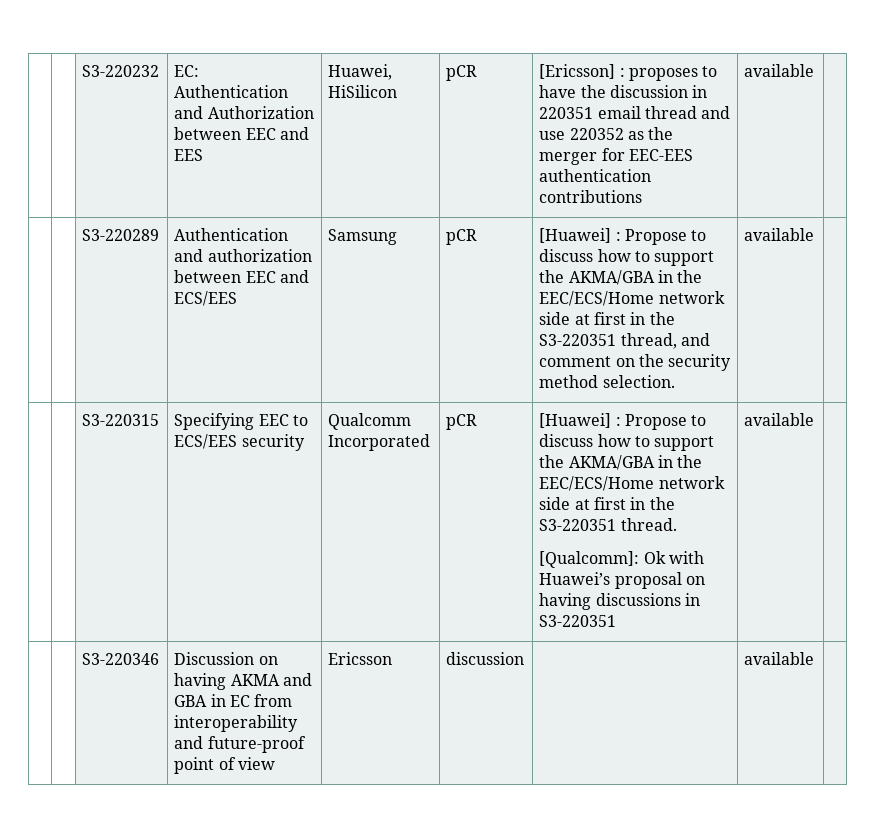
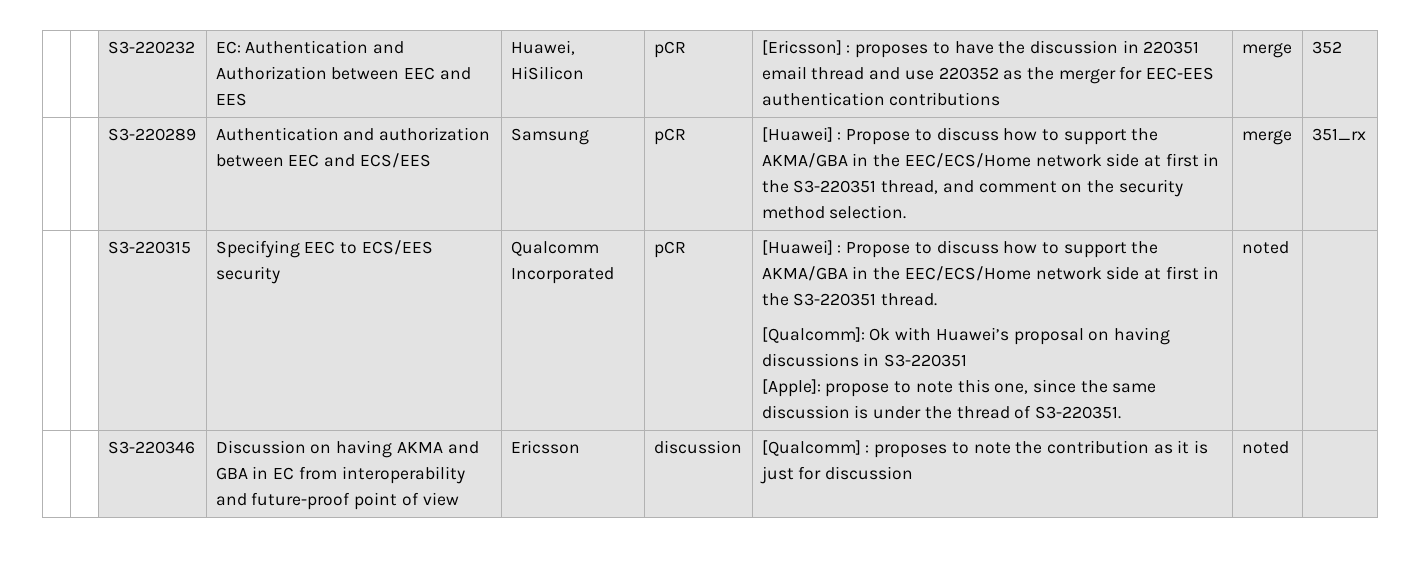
[744,64,815,77] available | -> [1241,43,1292,58] [1311,41,1342,54] merge | 352
[744,228,815,241] available | -> [1241,130,1292,145] [1311,128,1366,141] merge | 351_rx
[744,413,815,426] | available -> [761,379,1157,397] [761,405,1122,419] [1241,241,1289,254] // [Apple]: propose to note this one, since the same discussion is under the thread of S3-220351. | noted
[744,652,815,665] | available -> [761,440,1209,458] [759,466,914,484] [1241,441,1289,454] [Qualcomm] : proposes to note the contribution as it is just for discussion | noted

